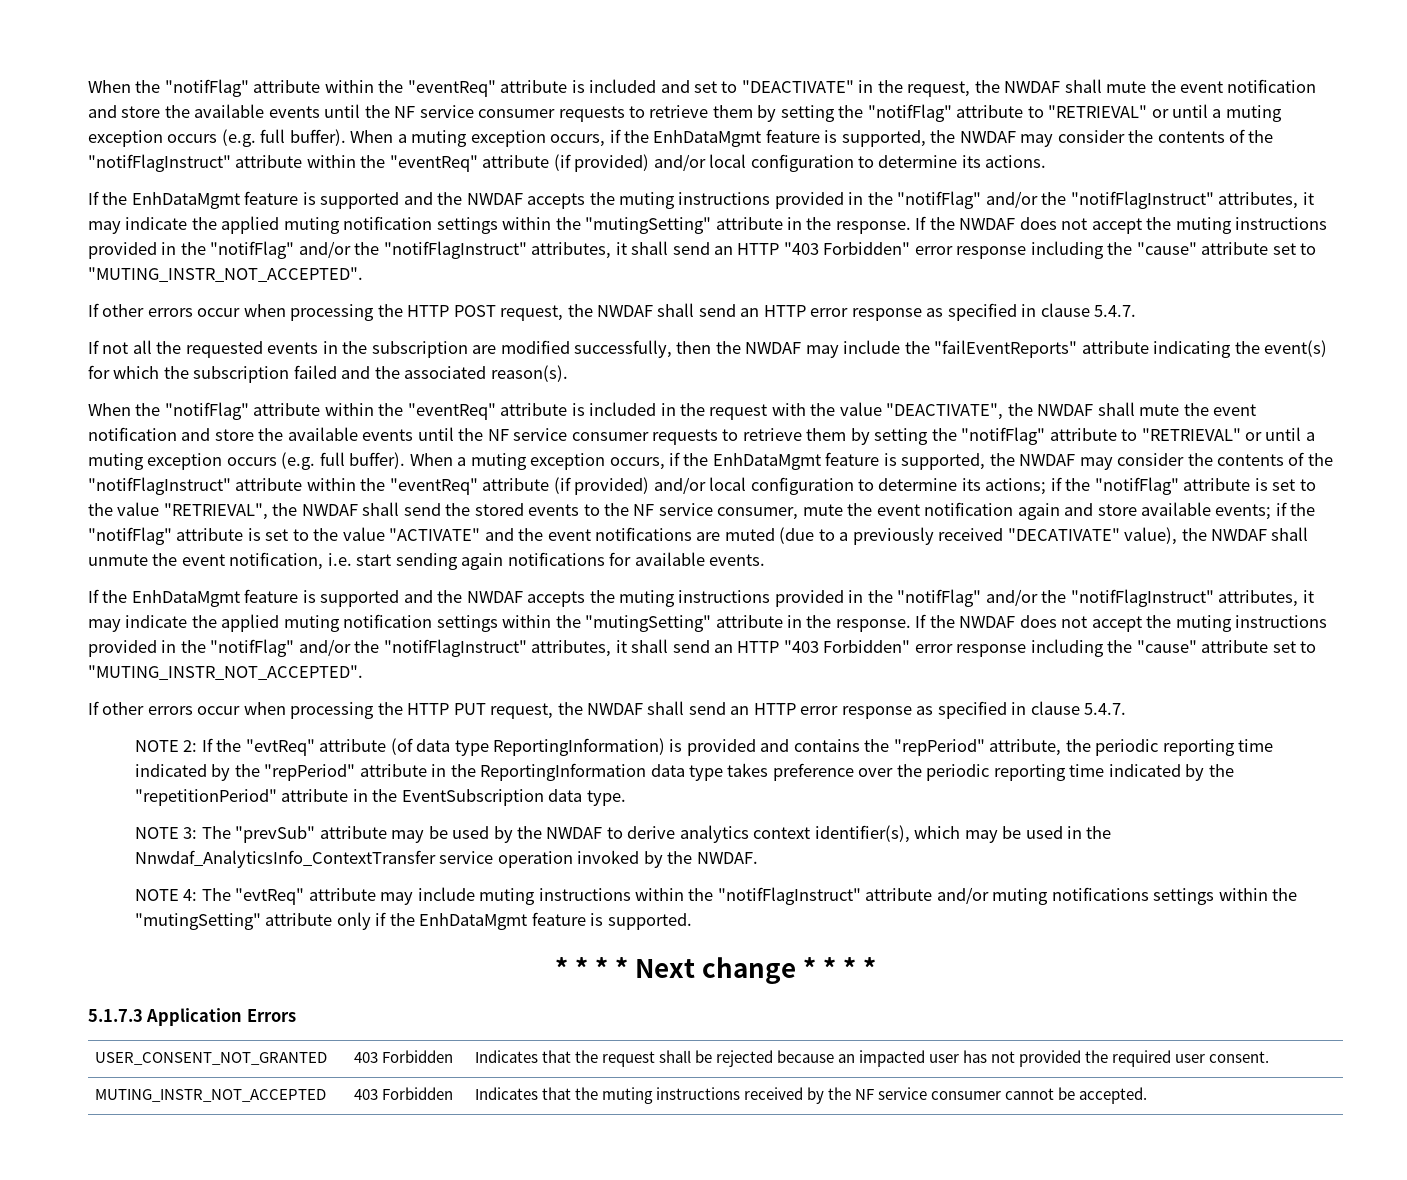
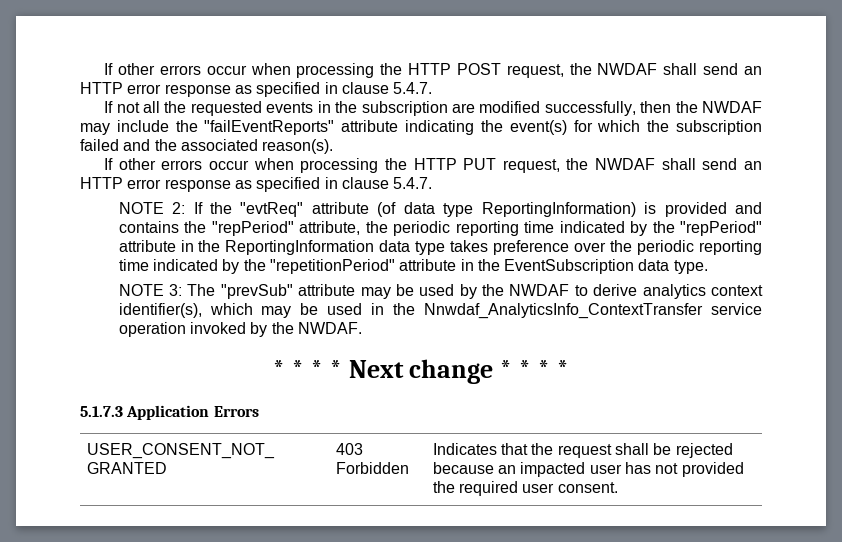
[88,79,1317,97] [88,104,1282,122] [88,129,1274,147] [88,154,1047,172] [88,191,1314,209] [88,216,1328,234] [88,241,1317,259] [88,267,363,282] When the "notifFlag" attribute within the "eventReq" attribute is included and set to "DEACTIVATE" in the request, the NWDAF shall mute the event notification and store the available events until the NF service consumer requests to retrieve them by setting the "notifFlag" attribute to "RETRIEVAL" or until a muting exception occurs (e.g. full buffer). When a muting exception occurs, if the EnhDataMgmt feature is supported, the NWDAF may consider the contents of the "notifFlagInstruct" attribute within the "eventReq" attribute (if provided) and/or local configuration to determine its actions. // If the EnhDataMgmt feature is supported and the NWDAF accepts the muting instructions provided in the "notifFlag" and/or the "notifFlagInstruct" attributes, it may indicate the applied muting notification settings within the "mutingSetting" attribute in the response. If the NWDAF does not accept the muting instructions provided in the "notifFlag" and/or the "notifFlagInstruct" attributes, it shall send an HTTP "403 Forbidden" error response including the "cause" attribute set to "MUTING_INSTR_NOT_ACCEPTED". // -> (104, 69) none
[88,402,1257,420] [88,427,1315,445] [88,452,1333,470] [88,477,1316,495] [88,502,1316,520] [88,527,1309,545] [88,552,766,570] [88,589,1314,607] [88,614,1328,632] [88,639,1317,657] [88,665,363,680] // When the "notifFlag" attribute within the "eventReq" attribute is included in the request with the value "DEACTIVATE", the NWDAF shall mute the event notification and store the available events until the NF service consumer requests to retrieve them by setting the "notifFlag" attribute to "RETRIEVAL" or until a muting exception occurs (e.g. full buffer). When a muting exception occurs, if the EnhDataMgmt feature is supported, the NWDAF may consider the contents of the "notifFlagInstruct" attribute within the "eventReq" attribute (if provided) and/or local configuration to determine its actions; if the "notifFlag" attribute is set to the value "RETRIEVAL", the NWDAF shall send the stored events to the NF service consumer, mute the event notification again and store available events; if the "notifFlag" attribute is set to the value "ACTIVATE" and the event notifications are muted (due to a previously received "DECATIVATE" value), the NWDAF shall unmute the event notification, i.e. start sending again notifications for available events. // If the EnhDataMgmt feature is supported and the NWDAF accepts the muting instructions provided in the "notifFlag" and/or the "notifFlagInstruct" attributes, it may indicate the applied muting notification settings within the "mutingSetting" attribute in the response. If the NWDAF does not accept the muting instructions provided in the "notifFlag" and/or the "notifFlagInstruct" attributes, it shall send an HTTP "403 Forbidden" error response including the "cause" attribute set to "MUTING_INSTR_NOT_ACCEPTED". -> (334, 146) none
[134,887,1298,905] [134,912,692,930] // NOTE 4: The "evtReq" attribute may include muting instructions within the "notifFlagInstruct" attribute and/or muting notifications settings within the "mutingSetting" attribute only if the EnhDataMgmt feature is supported. -> (362, 328) none
[94,1089,326,1102] [353,1087,453,1100] [474,1087,1148,1104] // MUTING_INSTR_NOT_ACCEPTED | 403 Forbidden | Indicates that the muting instructions received by the NF service consumer cannot be accepted. -> (618, 487) none

